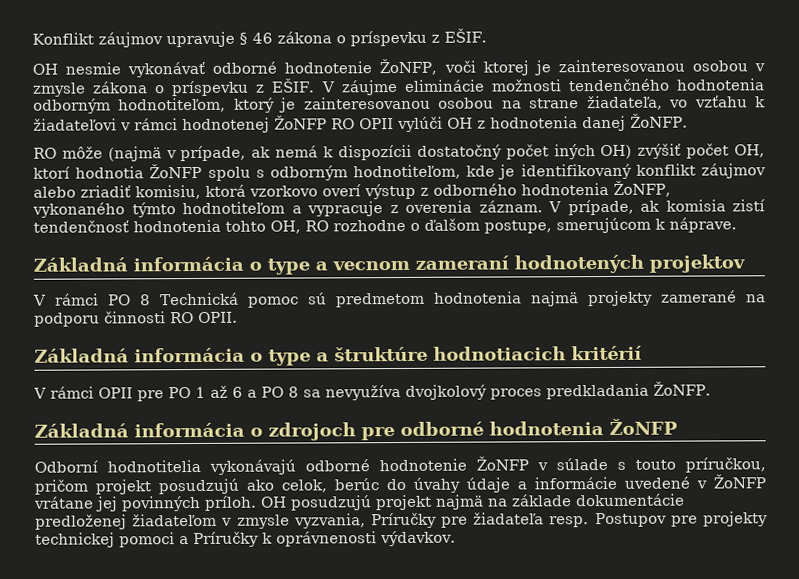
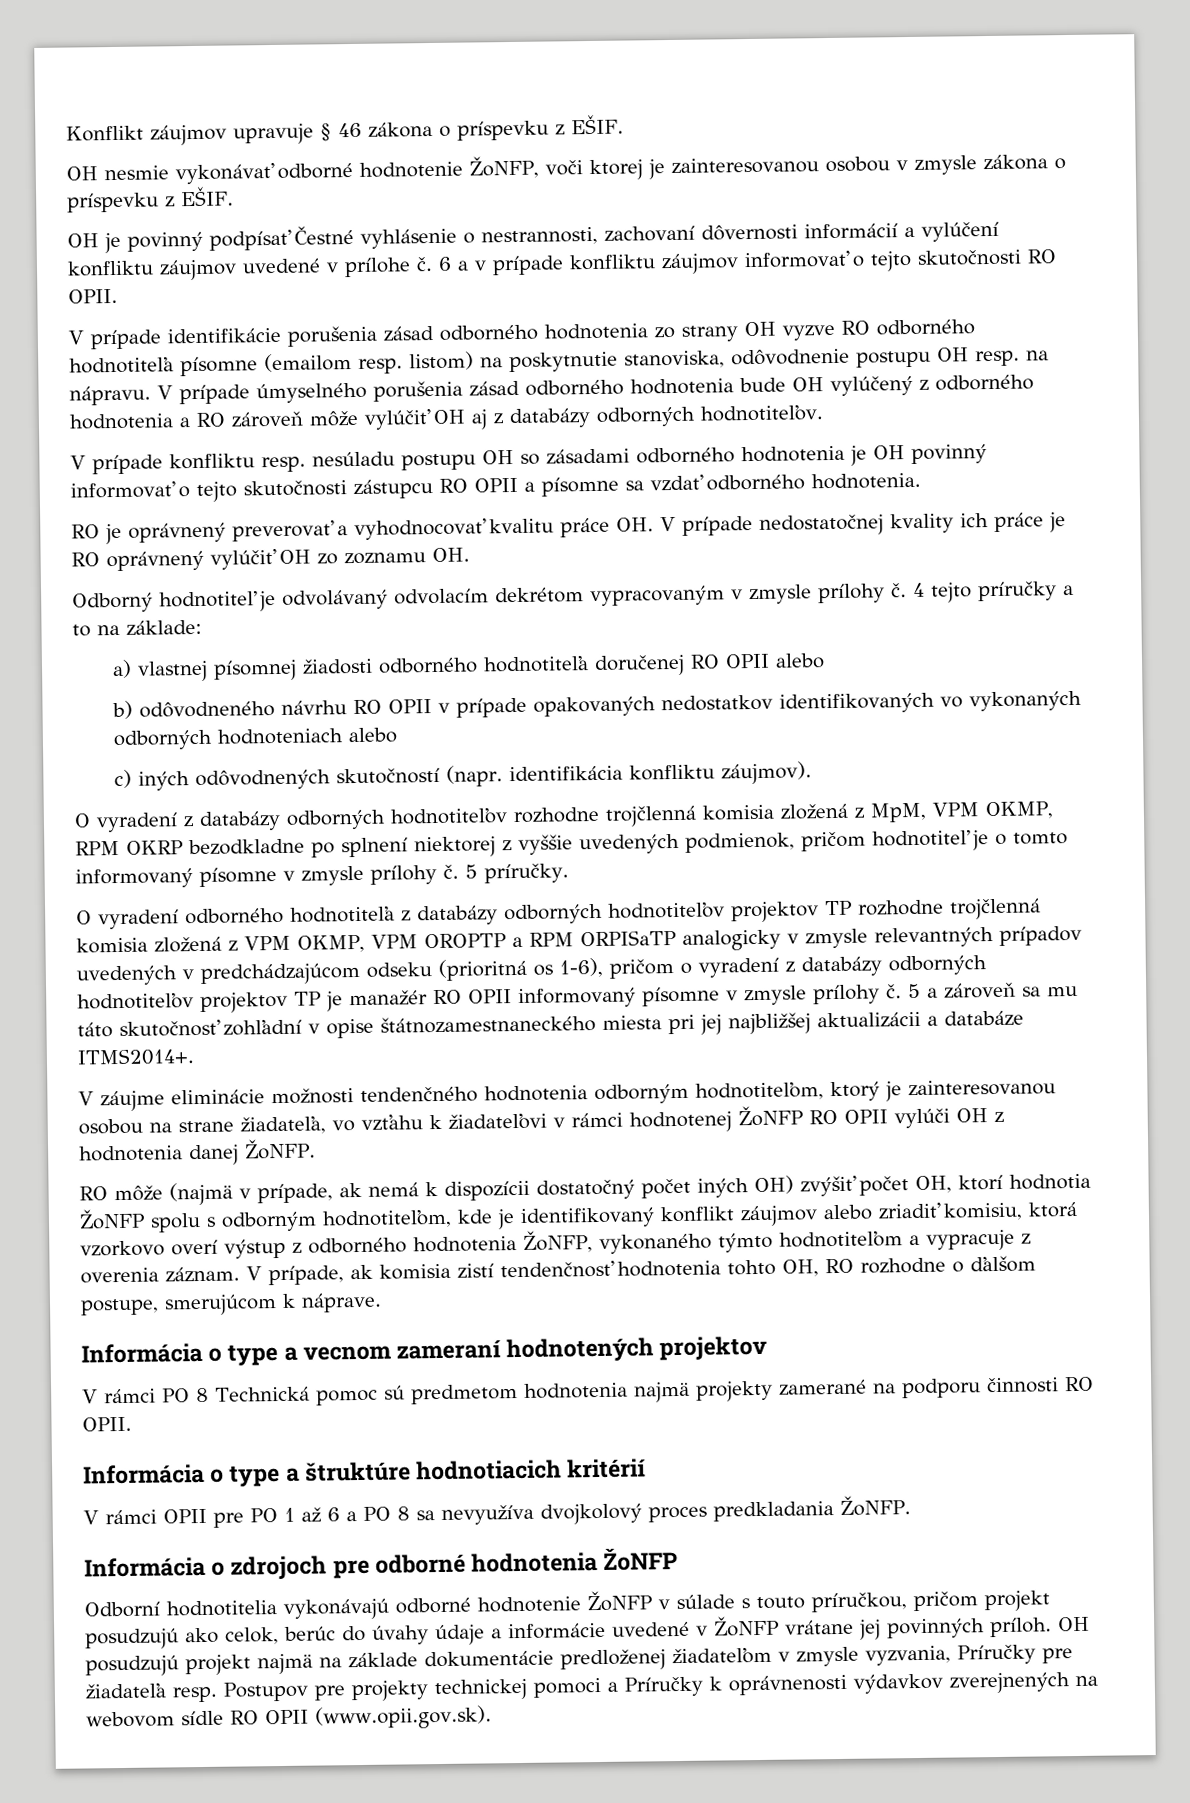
(316, 85) none -> [67,221,999,254] [67,249,1057,281] [68,288,118,304] [68,319,975,350] [69,347,1049,377] [69,374,1034,406] [69,404,823,430] [70,444,987,475] [70,472,921,502] [71,512,1066,545] [71,547,470,572] [72,581,1074,613] [72,619,202,637] [111,653,825,682] [111,690,1082,720] [112,727,397,751] [113,761,812,791] [74,801,1053,833] [75,829,1068,858] [75,863,569,889] [76,898,1041,930] [76,925,1082,954] [76,955,987,986] [77,982,1078,1013] [77,1010,1024,1039] [77,1048,195,1066] // OH je povinný podpísať Čestné vyhlásenie o nestrannosti, zachovaní dôvernosti informácií a vylúčení konfliktu záujmov uvedené v prílohe č. 6 a v prípade konfliktu záujmov informovať o tejto skutočnosti RO OPII. // V prípade identifikácie porušenia zásad odborného hodnotenia zo strany OH vyzve RO odborného hodnotiteľa písomne (emailom resp. listom) na poskytnutie stanoviska, odôvodnenie postupu OH resp. na nápravu. V prípade úmyselného porušenia zásad odborného hodnotenia bude OH vylúčený z odborného hodnotenia a RO zároveň môže vylúčiť OH aj z databázy odborných hodnotiteľov. // V prípade konfliktu resp. nesúladu postupu OH so zásadami odborného hodnotenia je OH povinný informovať o tejto skutočnosti zástupcu RO OPII a písomne sa vzdať odborného hodnotenia. // RO je oprávnený preverovať a vyhodnocovať kvalitu práce OH. V prípade nedostatočnej kvality ich práce je RO oprávnený vylúčiť OH zo zoznamu OH. // Odborný hodnotiteľ je odvolávaný odvolacím dekrétom vypracovaným v zmysle prílohy č. 4 tejto príručky a to na základe: // a) vlastnej písomnej žiadosti odborného hodnotiteľa doručenej RO OPII alebo // b) odôvodneného návrhu RO OPII v prípade opakovaných nedostatkov identifikovaných vo vykonaných odborných hodnoteniach alebo // c) iných odôvodnených skutočností (napr. identifikácia konfliktu záujmov). // O vyradení z databázy odborných hodnotiteľov rozhodne trojčlenná komisia zložená z MpM, VPM OKMP, RPM OKRP bezodkladne po splnení niektorej z vyššie uvedených podmienok, pričom hodnotiteľ je o tomto informovaný písomne v zmysle prílohy č. 5 príručky. // O vyradení odborného hodnotiteľa z databázy odborných hodnotiteľov projektov TP rozhodne trojčlenná komisia zložená z VPM OKMP, VPM OROPTP a RPM ORPISaTP analogicky v zmysle relevantných prípadov uvedených v predchádzajúcom odseku (prioritná os 1-6), pričom o vyradení z databázy odborných hodnotiteľov projektov TP je manažér RO OPII informovaný písomne v zmysle prílohy č. 5 a zároveň sa mu táto skutočnosť zohľadní v opise štátnozamestnaneckého miesta pri jej najbližšej aktualizácii a databáze ITMS2014+. //
[33,256,244,272] Základná informácia -> [81,1342,203,1364] Informácia
[34,347,245,363] Základná informácia -> [83,1463,205,1485] Informácia
[34,422,245,438] Základná informácia -> [84,1556,206,1578] Informácia
[380,530,456,547] výdavkov. -> [852,1672,1098,1694] [86,1705,492,1730] výdavkov zverejnených na webovom sídle RO OPII (www.opii.gov.sk).

